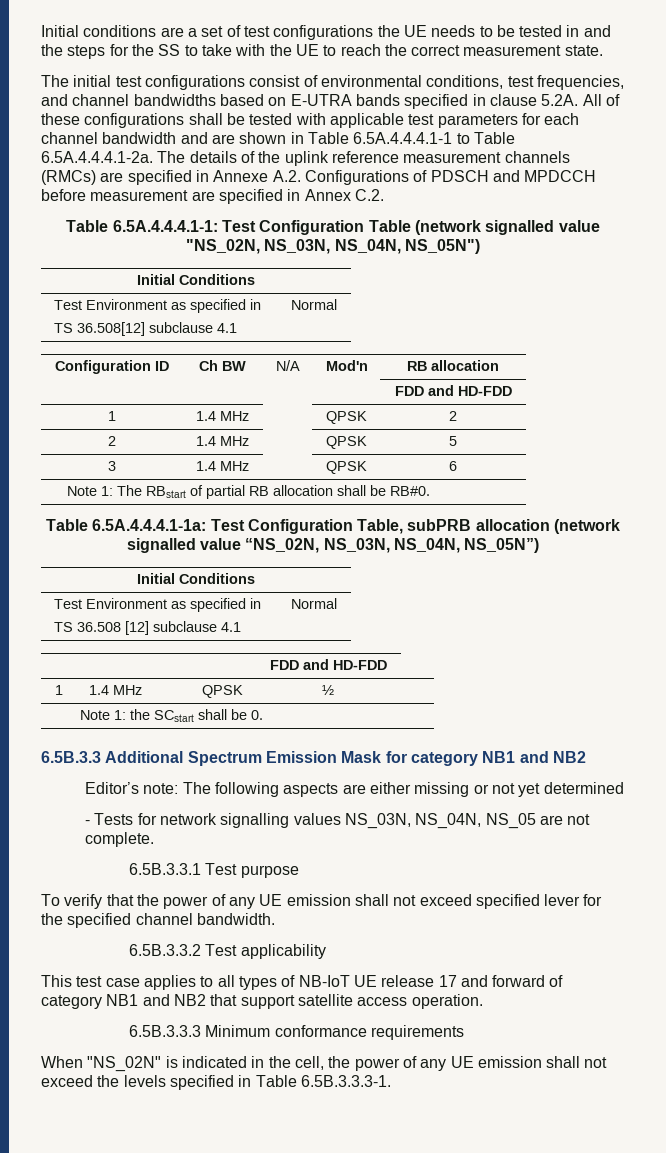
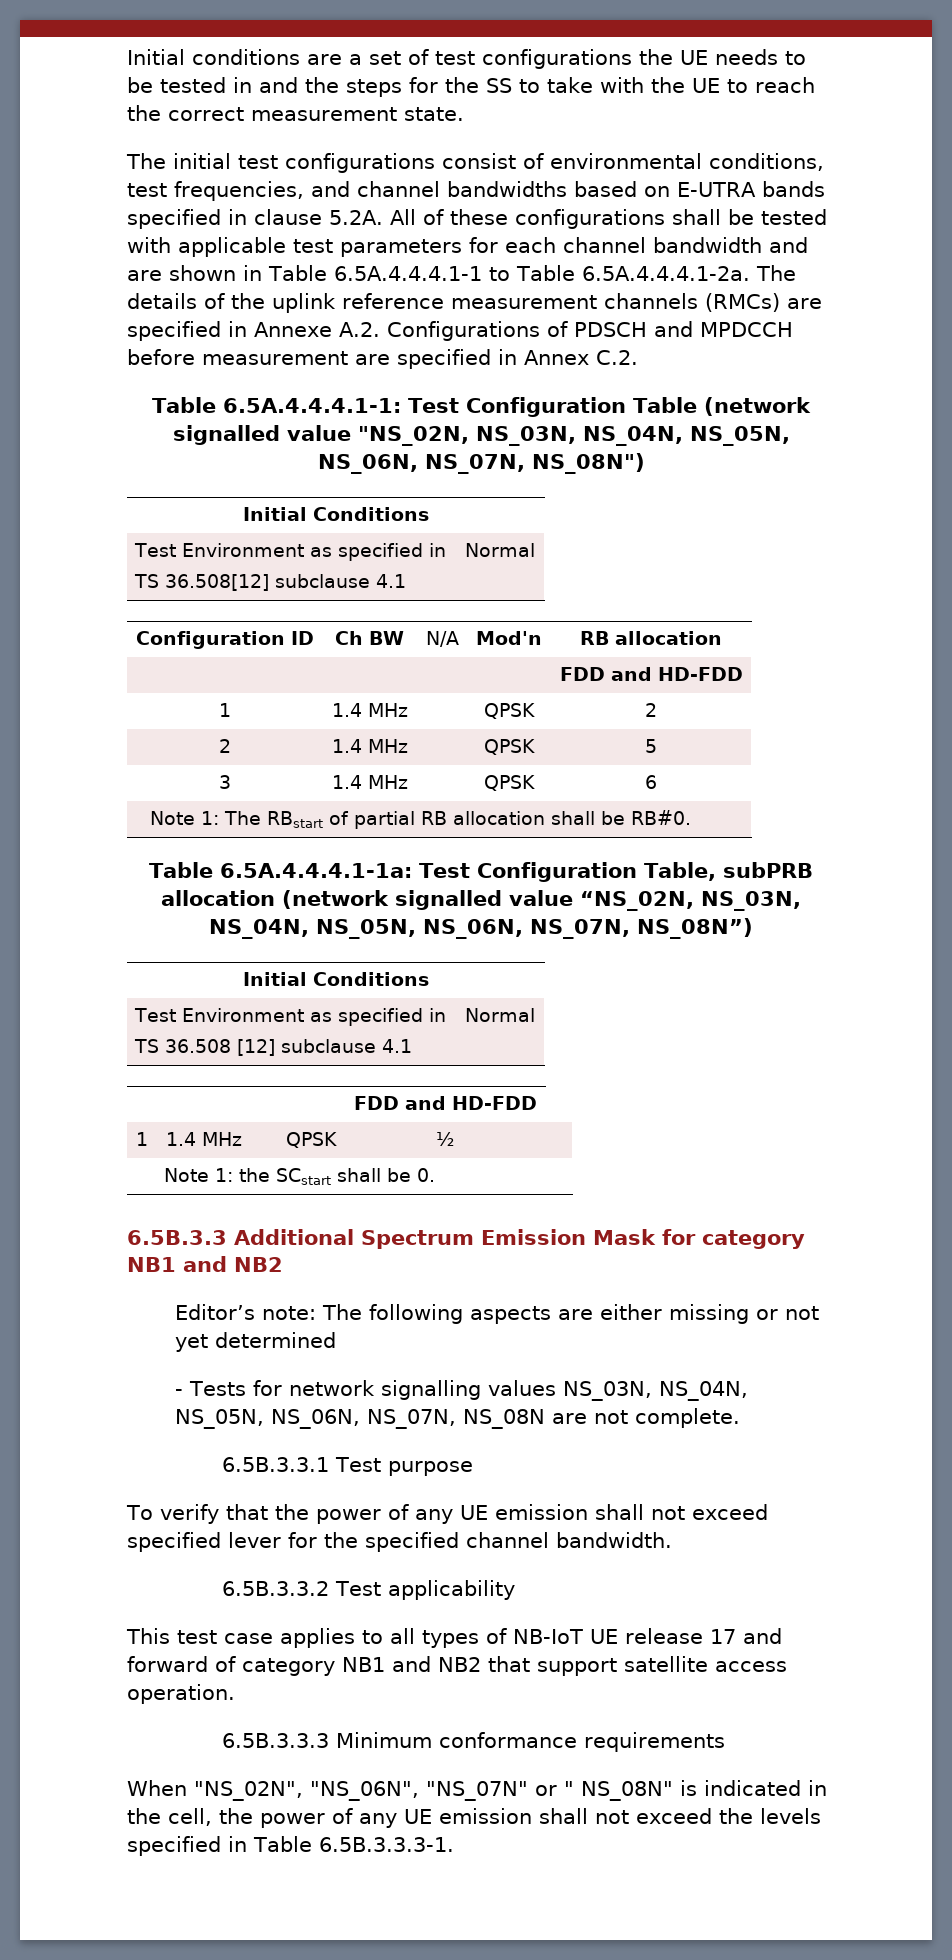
[404,239,480,254] NS_05N") -> [689,426,790,446] [317,453,645,474] NS_05N, NS_06N, NS_07N, NS_08N")
[464,538,540,553] NS_05N”) -> [316,918,753,939] NS_05N, NS_06N, NS_07N, NS_08N”)
[485,813,536,829] NS_05 -> [174,1409,545,1429] NS_05N, NS_06N, NS_07N, NS_08N
[87,1056,162,1072] "NS_02N" -> [194,1781,673,1801] "NS_02N", "NS_06N", "NS_07N" or " NS_08N"

